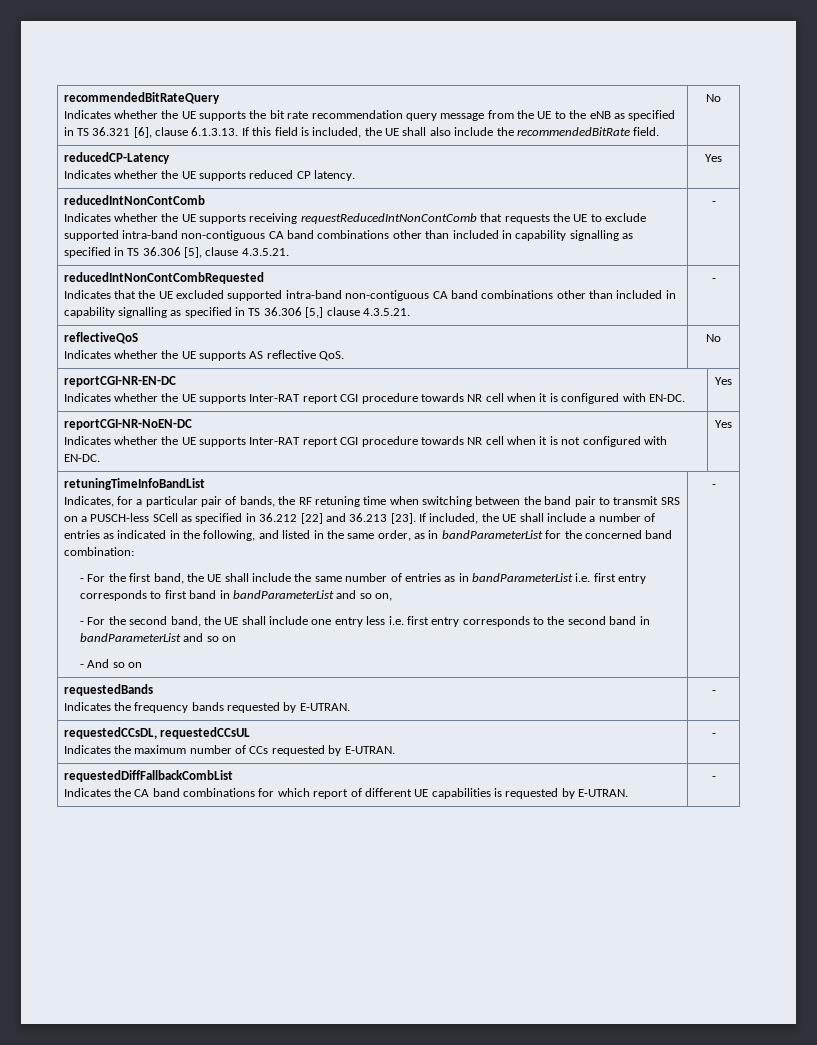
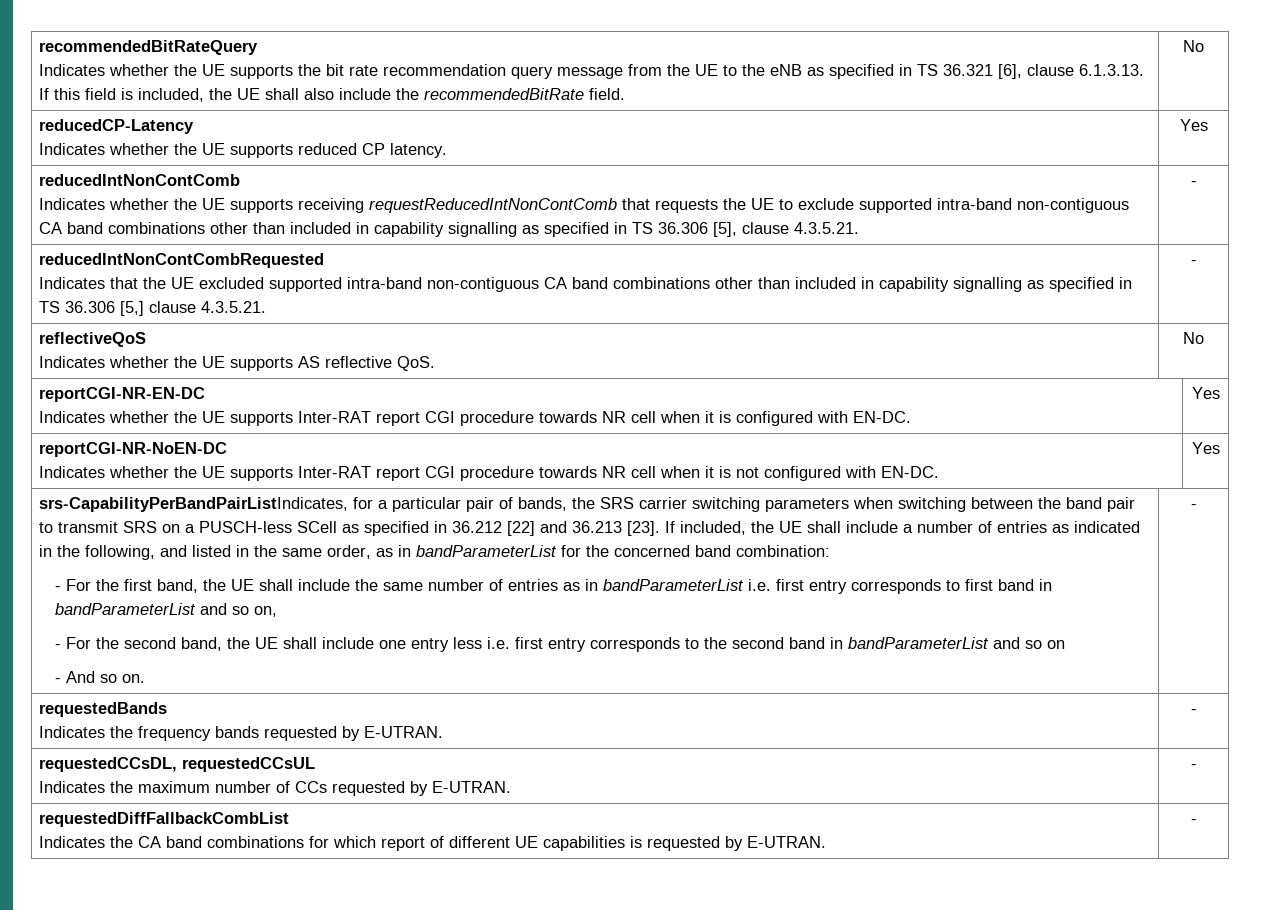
[63,478,205,490] [63,496,114,507] retuningTimeInfoBandList // Indicates, -> [39,497,349,512] srs-CapabilityPerBandPairListIndicates,
[298,496,387,507] RF retuning time -> [600,497,850,512] SRS carrier switching parameters
[128,662,143,668] on -> [122,674,146,683] on.

